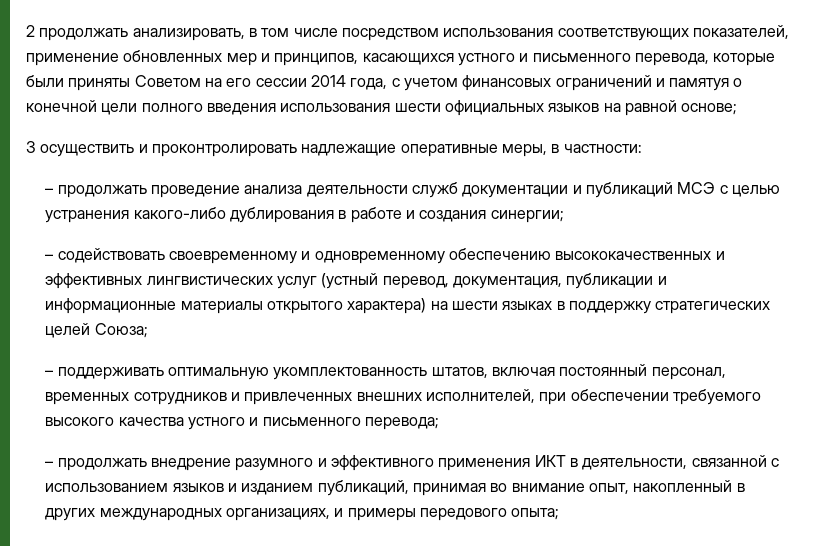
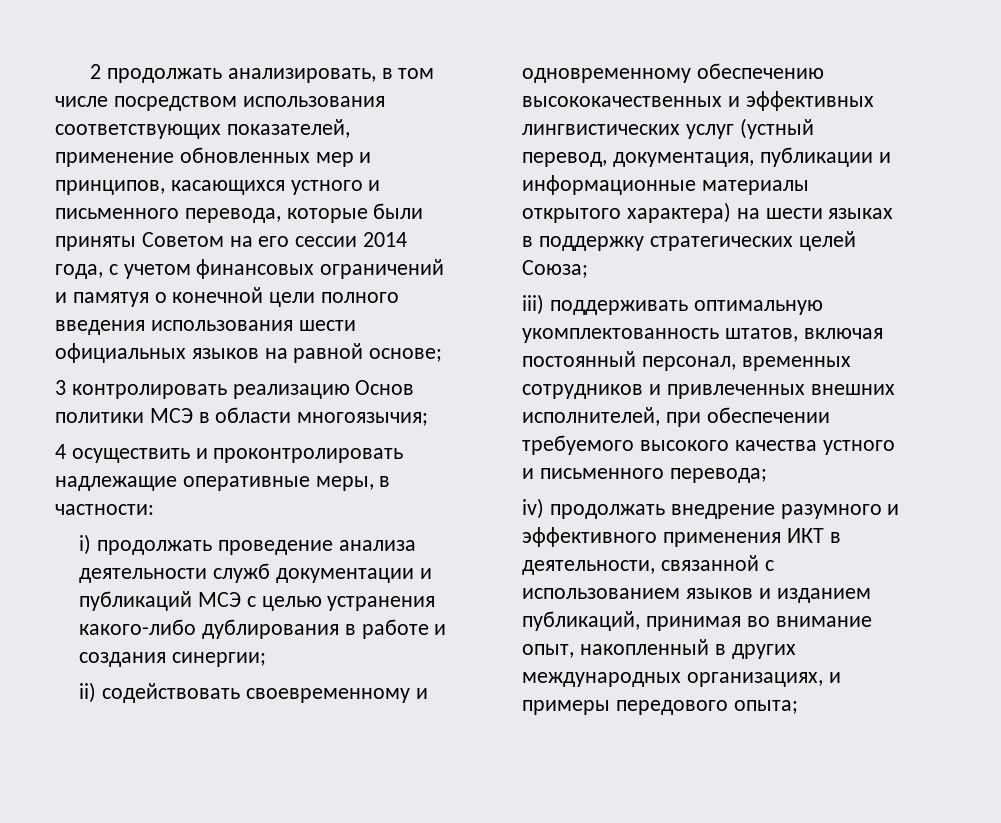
(36, 147) none -> [71,380,415,399] [55,407,429,426] [55,444,66,459] контролировать реализацию Основ политики МСЭ в области многоязычия; // 4
[45,188,54,194] – -> [79,534,92,555] i)
[45,254,54,260] – -> [79,682,97,703] ii)
[45,370,54,376] – -> [522,294,545,315] iii)
[45,461,54,467] – -> [522,498,545,519] iv)

